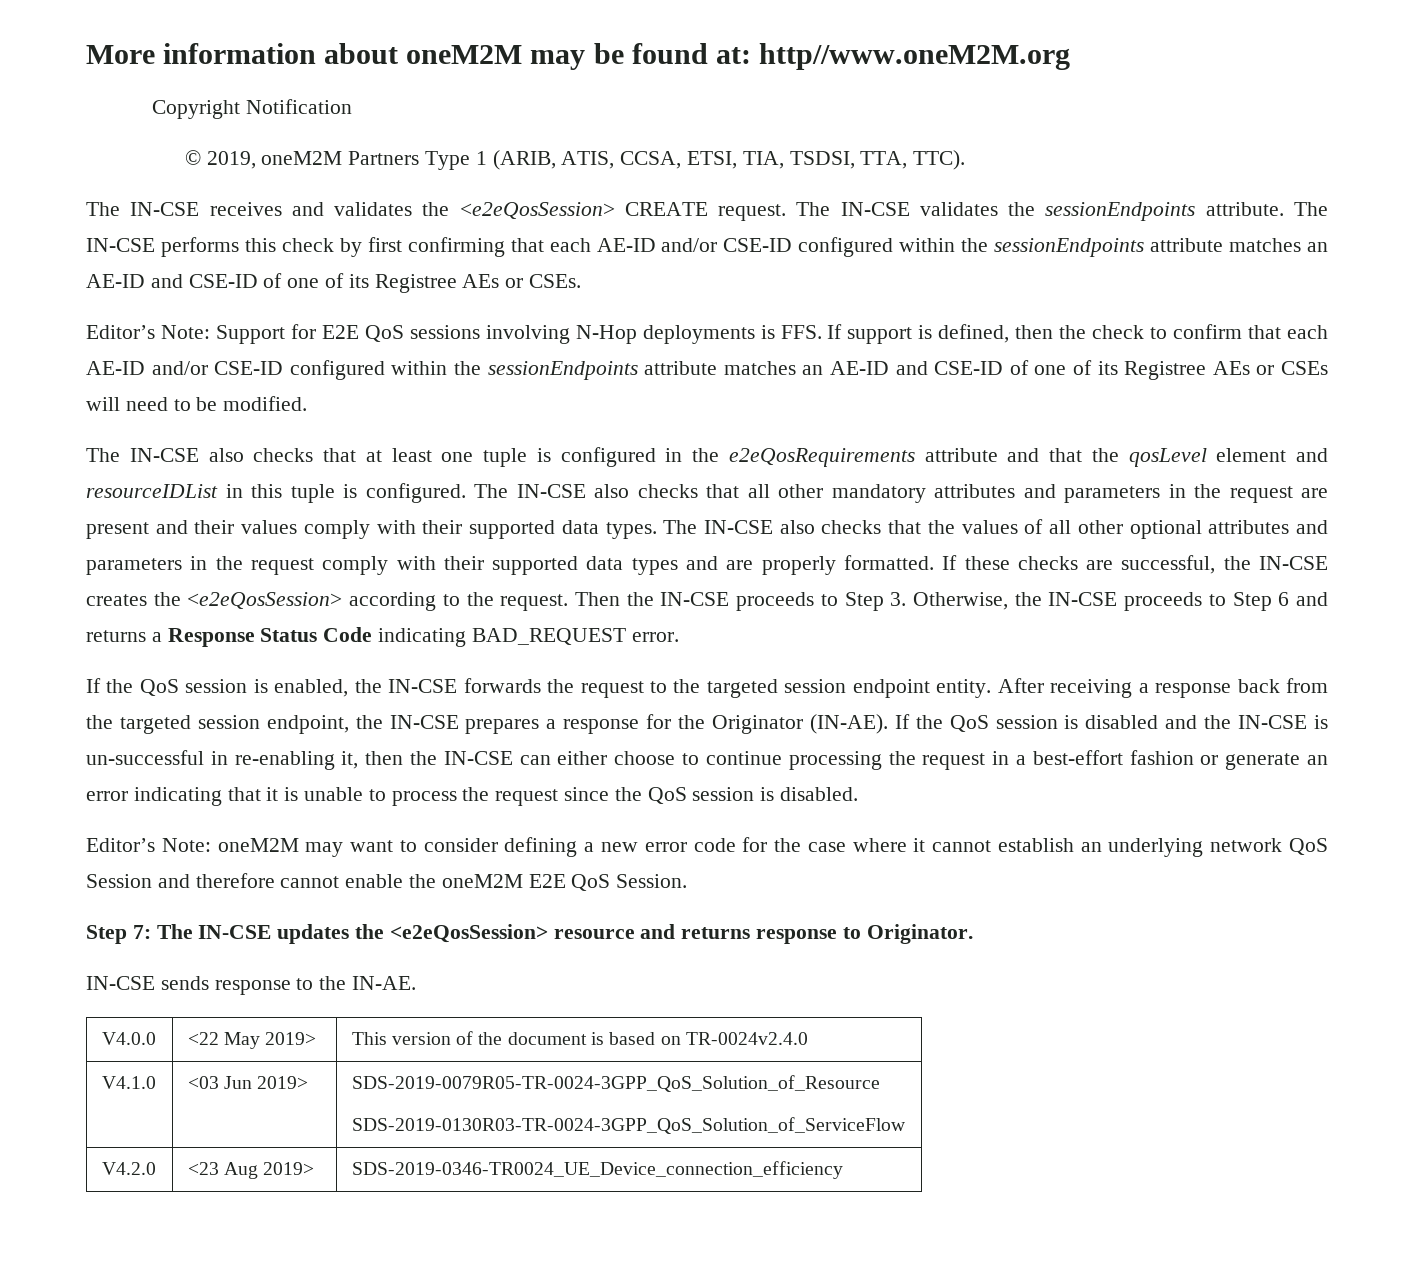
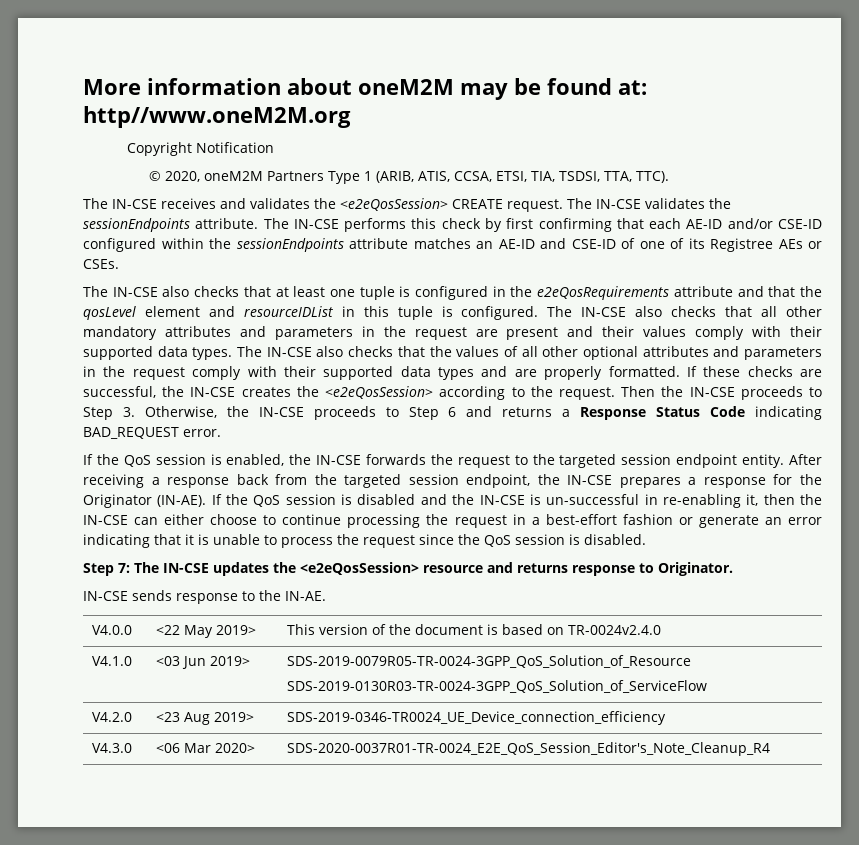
[206,151,256,169] 2019, -> [165,171,201,182] 2020,
[86,324,1329,344] [86,360,1328,380] [86,396,308,411] // Editor’s Note: Support for E2E QoS sessions involving N-Hop deployments is FFS. If support is defined, then the check to confirm that each AE-ID and/or CSE-ID configured within the sessionEndpoints attribute matches an AE-ID and CSE-ID of one of its Registree AEs or CSEs will need to be modified. -> (119, 264) none
[86,837,1328,857] [86,873,688,891] // Editor’s Note: oneM2M may want to consider defining a new error code for the case where it cannot establish an underlying network QoS Session and therefore cannot enable the oneM2M E2E QoS Session. -> (646, 539) none
(843, 1170) none -> [92,743,133,753] [156,743,256,753] [287,742,771,756] // V4.3.0 | <06 Mar 2020> | SDS-2020-0037R01-TR-0024_E2E_QoS_Session_Editor's_Note_Cleanup_R4

